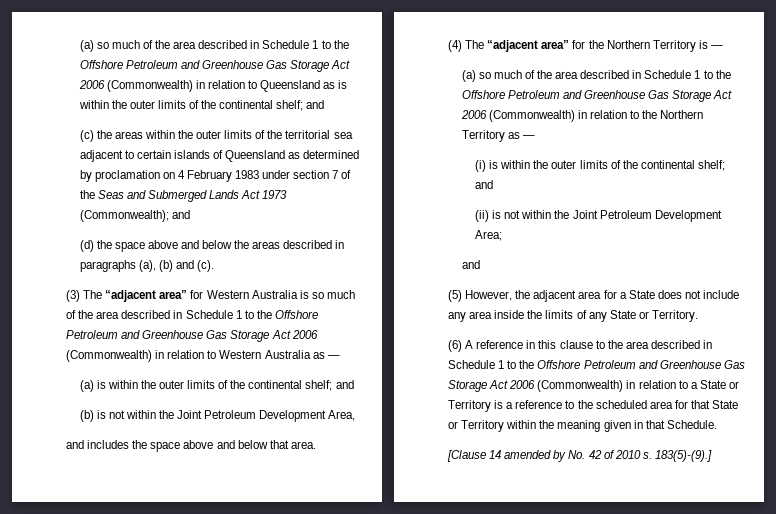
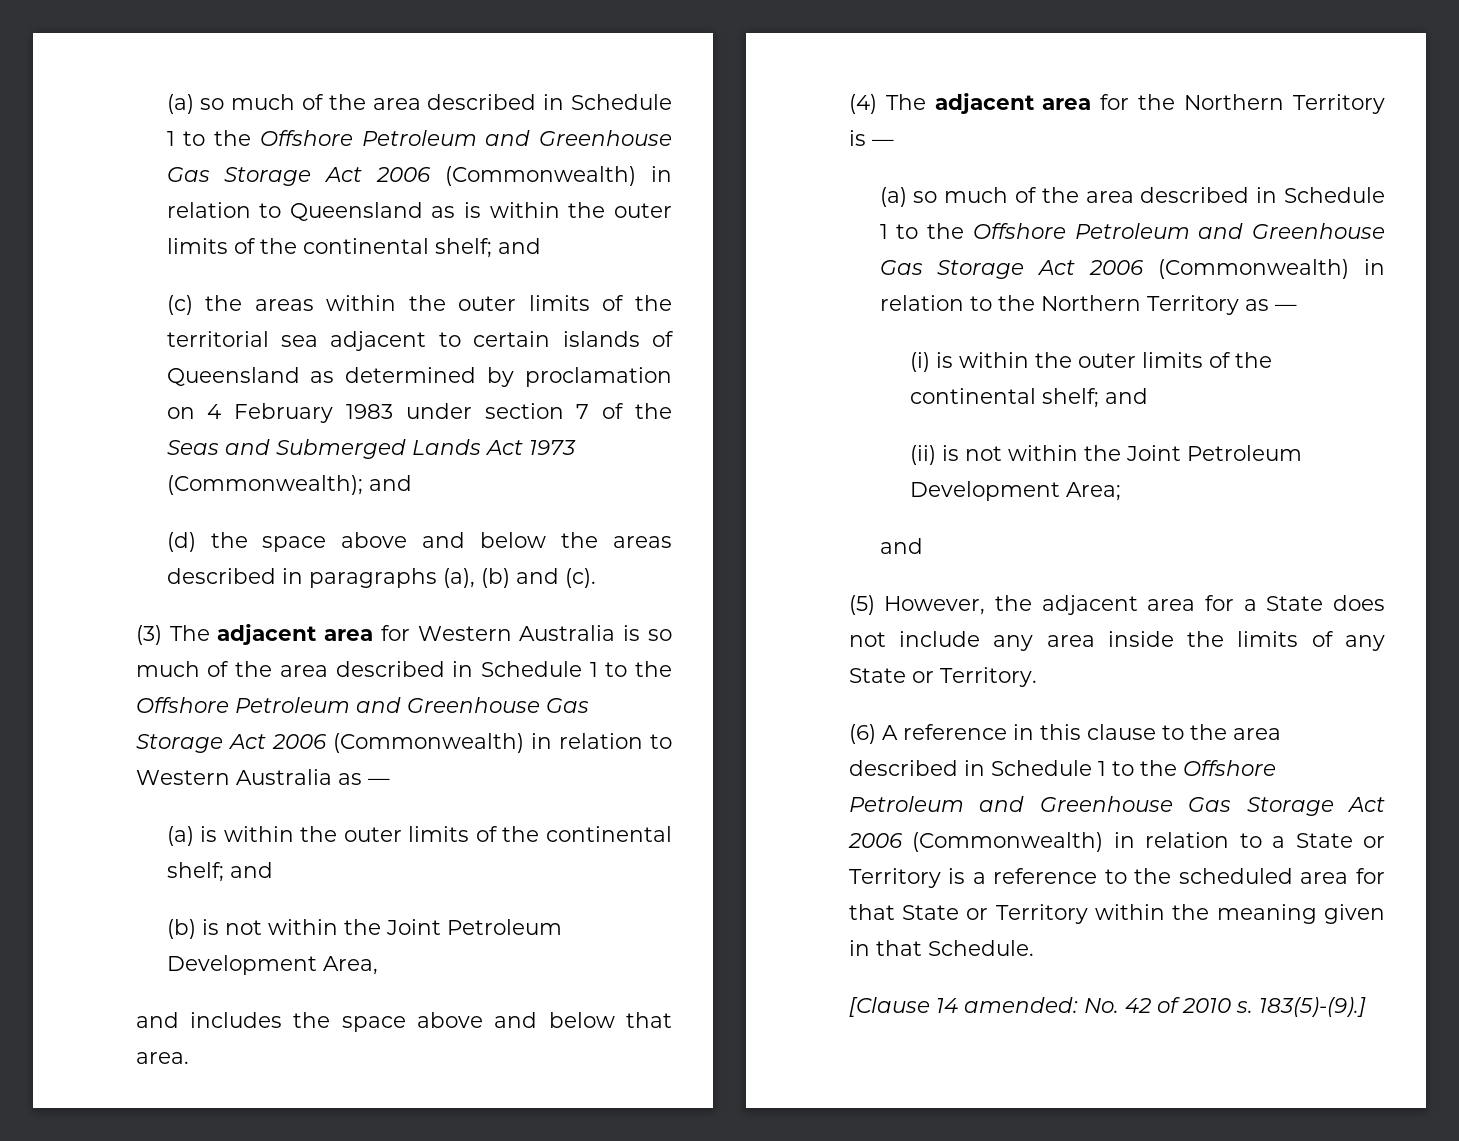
[105,290,188,302] “adjacent area” -> [217,624,374,645] adjacent area
[487,40,570,52] “adjacent area” -> [934,93,1092,114] adjacent area
[504,450,567,462] amended by -> [963,997,1078,1013] amended:

